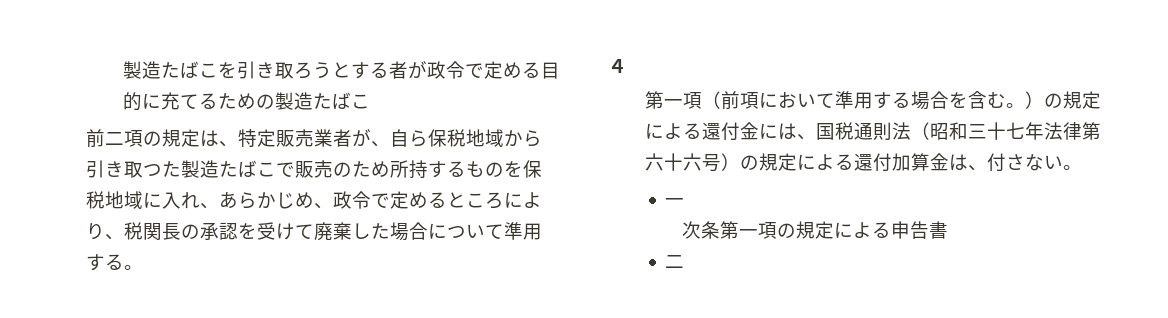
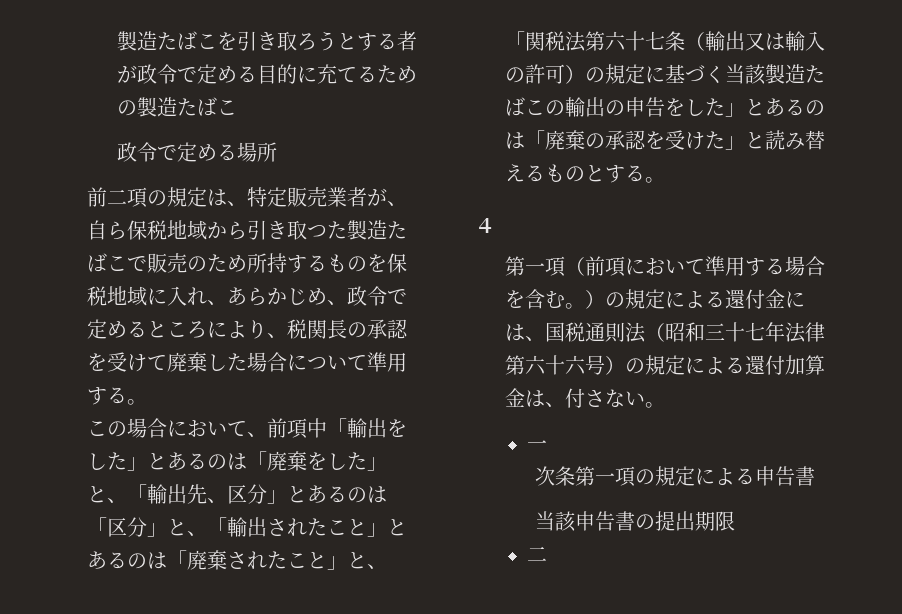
(370, 101) none -> [117,142,278,162] // 政令で定める場所
(143, 267) none -> [87,418,408,439] [87,451,388,471] [87,484,388,504] [87,517,408,537] [87,550,388,570] [505,31,826,52] [505,64,826,85] [505,97,826,117] [505,130,826,150] [505,164,666,183] // この場合において、前項中「輸出をした」とあるのは「廃棄をした」と、「輸出先、区分」とあるのは「区分」と、「輸出されたこと」とあるのは「廃棄されたこと」と、「関税法第六十七条（輸出又は輸入の許可）の規定に基づく当該製造たばこの輸出の申告をした」とあるのは「廃棄の承認を受けた」と読み替えるものとする。
(948, 230) none -> [535,511,736,532] // 当該申告書の提出期限

